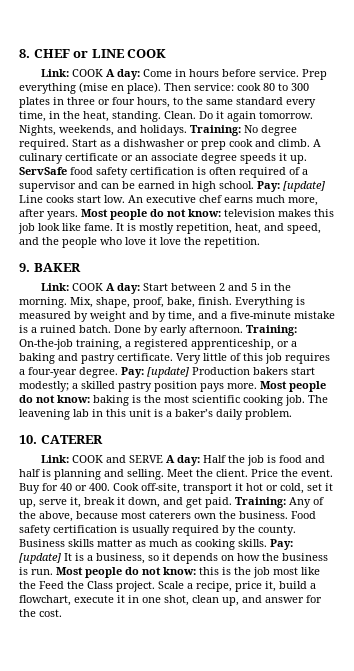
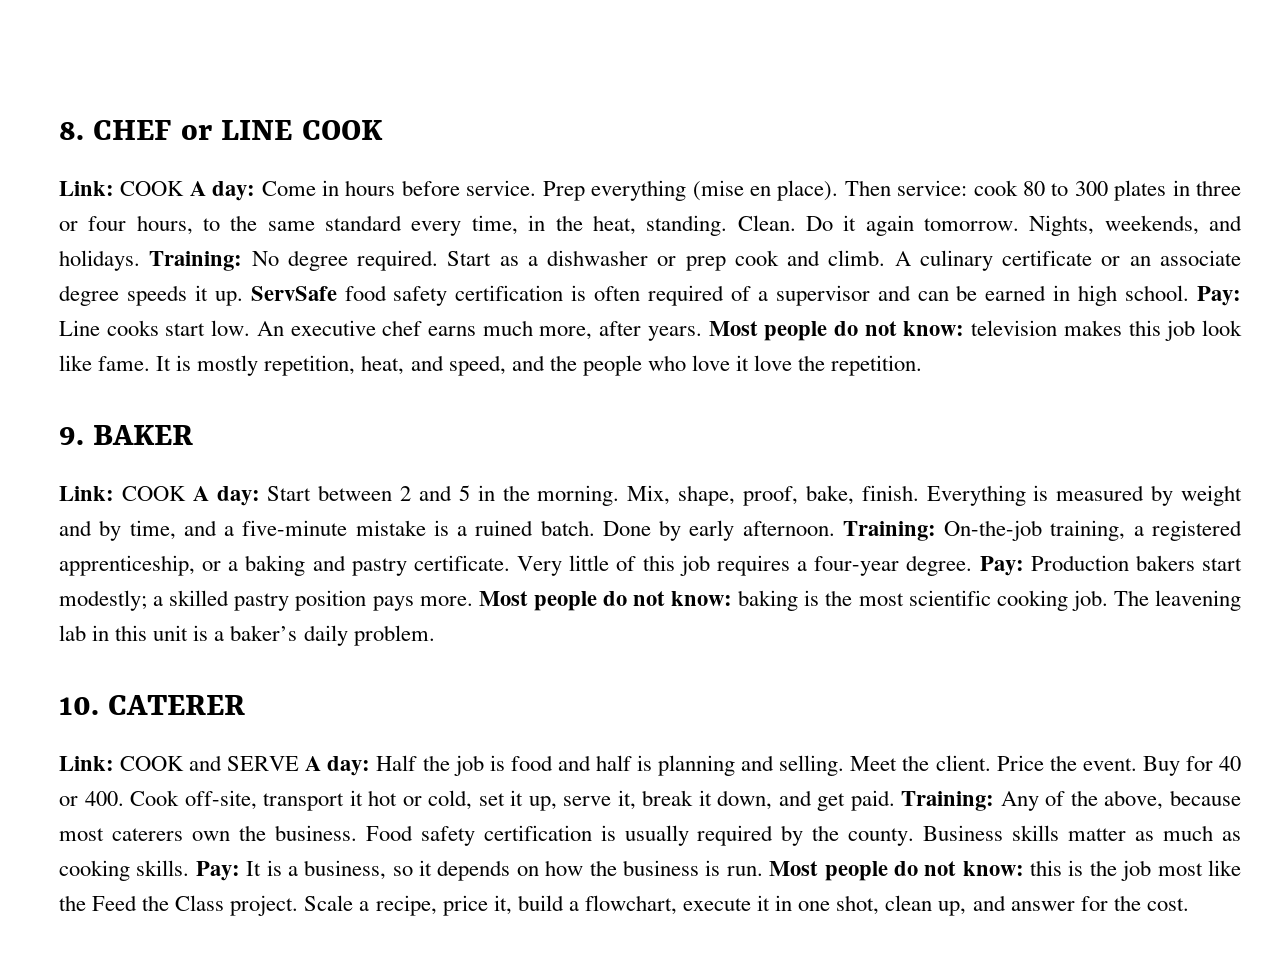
[283,181,325,192] [update] -> (1242, 296) none
[147,367,189,378] [update] -> (1024, 566) none
[19,553,61,564] [update] -> (240, 871) none

